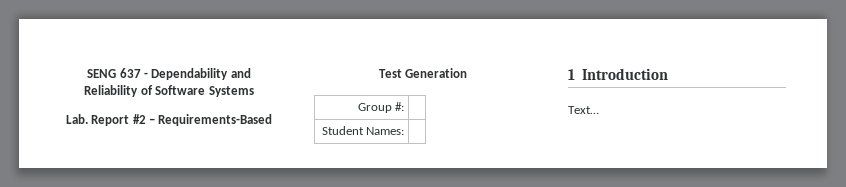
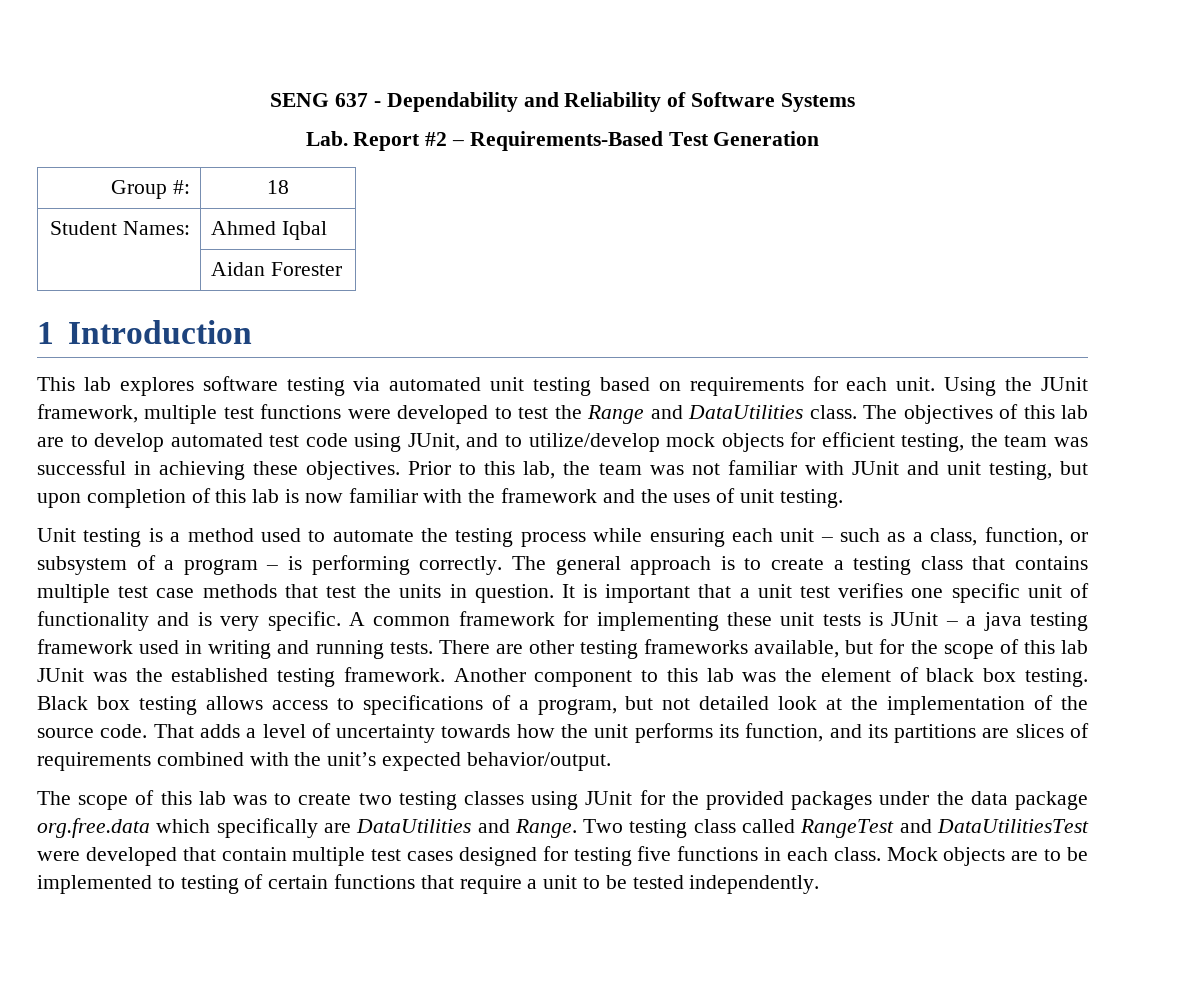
(404, 106) none -> [267,180,289,194] 18
[568,68,669,80] [568,106,599,114] // 1 Introduction // Text… -> [210,221,327,240] [210,262,342,276] [37,320,252,344] [37,376,1088,396] [37,404,1089,424] [37,432,1088,452] [37,460,1088,480] [37,488,843,508] [37,527,1089,547] [37,555,1088,575] [37,583,1089,603] [37,611,1089,631] [37,639,1088,659] [37,667,1088,687] [37,695,1089,715] [37,723,1089,743] [37,752,611,771] [37,790,1089,810] [37,818,1089,838] [37,846,1089,866] [37,874,820,894] Ahmed Iqbal // | Aidan Forester // 1 Introduction // This lab explores software testing via automated unit testing based on requirements for each unit. Using the JUnit framework, multiple test functions were developed to test the Range and DataUtilities class. The objectives of this lab are to develop automated test code using JUnit, and to utilize/develop mock objects for efficient testing, the team was successful in achieving these objectives. Prior to this lab, the team was not familiar with JUnit and unit testing, but upon completion of this lab is now familiar with the framework and the uses of unit testing. // Unit testing is a method used to automate the testing process while ensuring each unit – such as a class, function, or subsystem of a program – is performing correctly. The general approach is to create a testing class that contains multiple test case methods that test the units in question. It is important that a unit test verifies one specific unit of functionality and is very specific. A common framework for implementing these unit tests is JUnit – a java testing framework used in writing and running tests. There are other testing frameworks available, but for the scope of this lab JUnit was the established testing framework. Another component to this lab was the element of black box testing. Black box testing allows access to specifications of a program, but not detailed look at the implementation of the source code. That adds a level of uncertainty towards how the unit performs its function, and its partitions are slices of requirements combined with the unit’s expected behavior/output. // The scope of this lab was to create two testing classes using JUnit for the provided packages under the data package org.free.data which specifically are DataUtilities and Range. Two testing class called RangeTest and DataUtilitiesTest were developed that contain multiple test cases designed for testing five functions in each class. Mock objects are to be implemented to testing of certain functions that require a unit to be tested independently.

